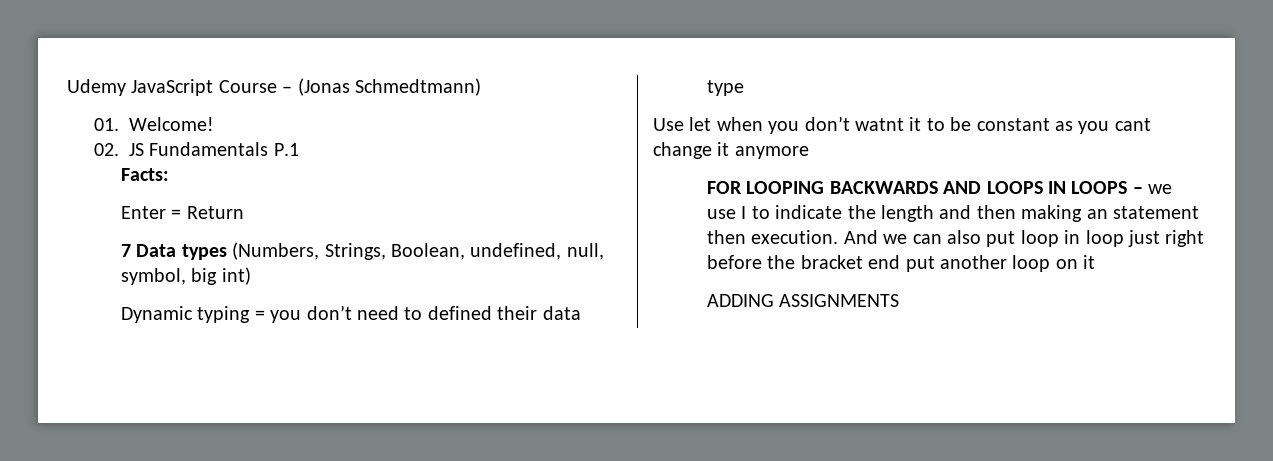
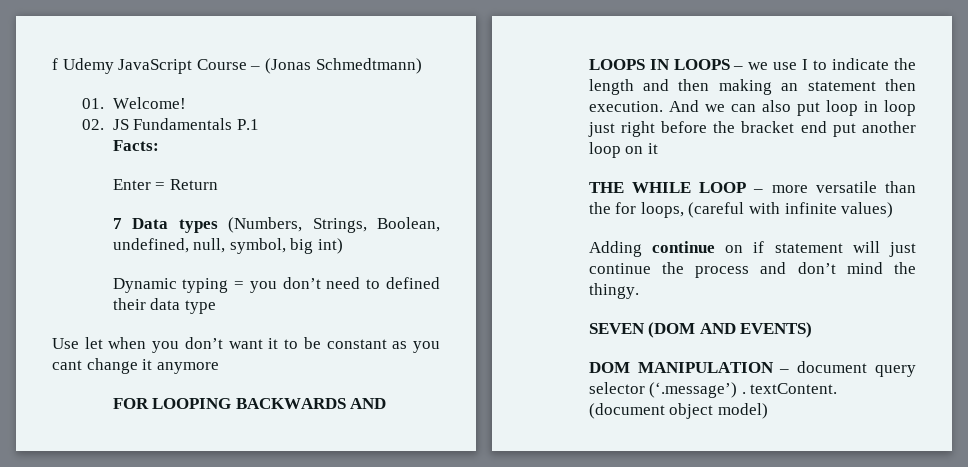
(67, 87) none -> [52,58,58,70] f
[855,118,904,131] watnt -> [228,339,263,349] want
[706,294,900,307] ADDING ASSIGNMENTS -> [588,181,916,193] [588,202,894,218] [588,241,916,257] [588,262,916,278] [588,283,639,299] [588,322,813,338] [588,361,916,377] [588,382,838,398] [588,403,768,419] THE WHILE LOOP – more versatile than the for loops, (careful with infinite values) // Adding continue on if statement will just continue the process and don’t mind the thingy. // SEVEN (DOM AND EVENTS) // DOM MANIPULATION – document query selector (‘.message’) . textContent. (document object model)

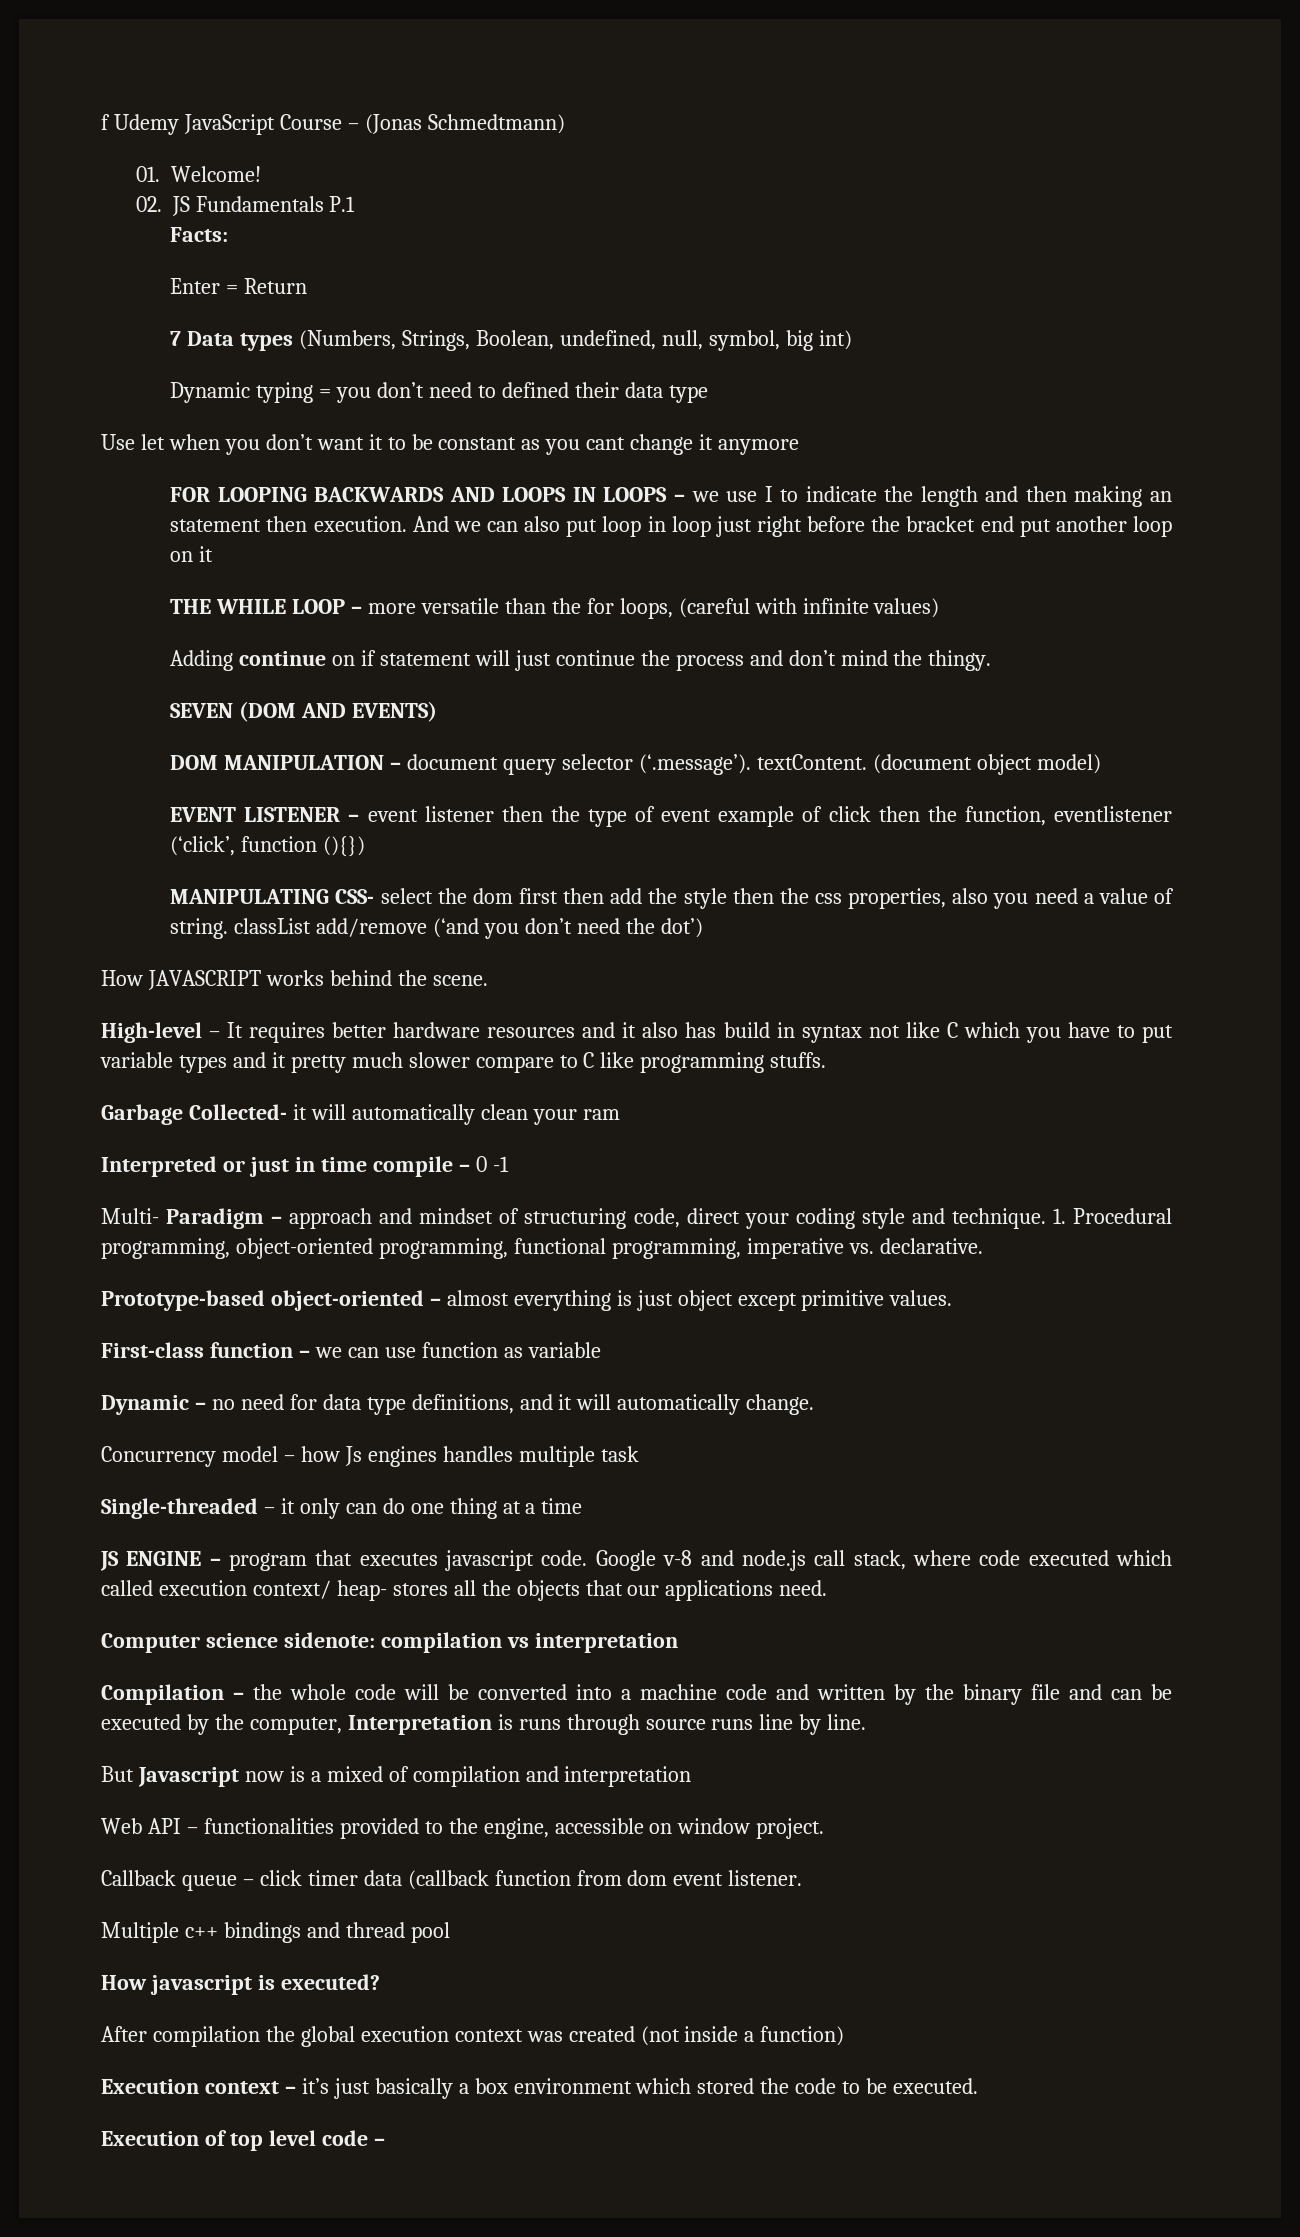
[649,382,746,398] (‘.message’) . -> [638,754,751,775] (‘.message’).
(768, 411) none -> [170,806,1172,827] [170,836,366,857] [170,888,1174,909] [170,918,703,939] [101,970,488,990] [101,1022,1173,1043] [100,1052,827,1073] [101,1104,620,1125] [101,1156,509,1177] [101,1208,1172,1229] [101,1238,983,1259] [101,1290,953,1311] [101,1342,601,1358] [101,1394,815,1415] [101,1446,639,1467] [101,1498,583,1519] [100,1550,1173,1571] [101,1580,828,1601] [101,1632,678,1653] [101,1684,1172,1705] [101,1714,867,1735] [101,1766,692,1787] [101,1818,825,1839] [101,1870,803,1891] [101,1922,450,1943] [101,1974,380,1995] [101,2026,845,2047] [101,2078,979,2099] [101,2130,385,2151] // EVENT LISTENER – event listener then the type of event example of click then the function, eventlistener (‘click’, function (){}) // MANIPULATING CSS- select the dom first then add the style then the css properties, also you need a value of string. classList add/remove (‘and you don’t need the dot’) // How JAVASCRIPT works behind the scene. // High-level – It requires better hardware resources and it also has build in syntax not like C which you have to put variable types and it pretty much slower compare to C like programming stuffs. // Garbage Collected- it will automatically clean your ram // Interpreted or just in time compile – 0 -1 // Multi- Paradigm – approach and mindset of structuring code, direct your coding style and technique. 1. Procedural programming, object-oriented programming, functional programming, imperative vs. declarative. // Prototype-based object-oriented – almost everything is just object except primitive values. // First-class function – we can use function as variable // Dynamic – no need for data type definitions, and it will automatically change. // Concurrency model – how Js engines handles multiple task // Single-threaded – it only can do one thing at a time // JS ENGINE – program that executes javascript code. Google v-8 and node.js call stack, where code executed which called execution context/ heap- stores all the objects that our applications need. // Computer science sidenote: compilation vs interpretation // Compilation – the whole code will be converted into a machine code and written by the binary file and can be executed by the computer, Interpretation is runs through source runs line by line. // But Javascript now is a mixed of compilation and interpretation // Web API – functionalities provided to the engine, accessible on window project. // Callback queue – click timer data (callback function from dom event listener. // Multiple c++ bindings and thread pool // How javascript is executed? // After compilation the global execution context was created (not inside a function) // Execution context – it’s just basically a box environment which stored the code to be executed. // Execution of top level code –

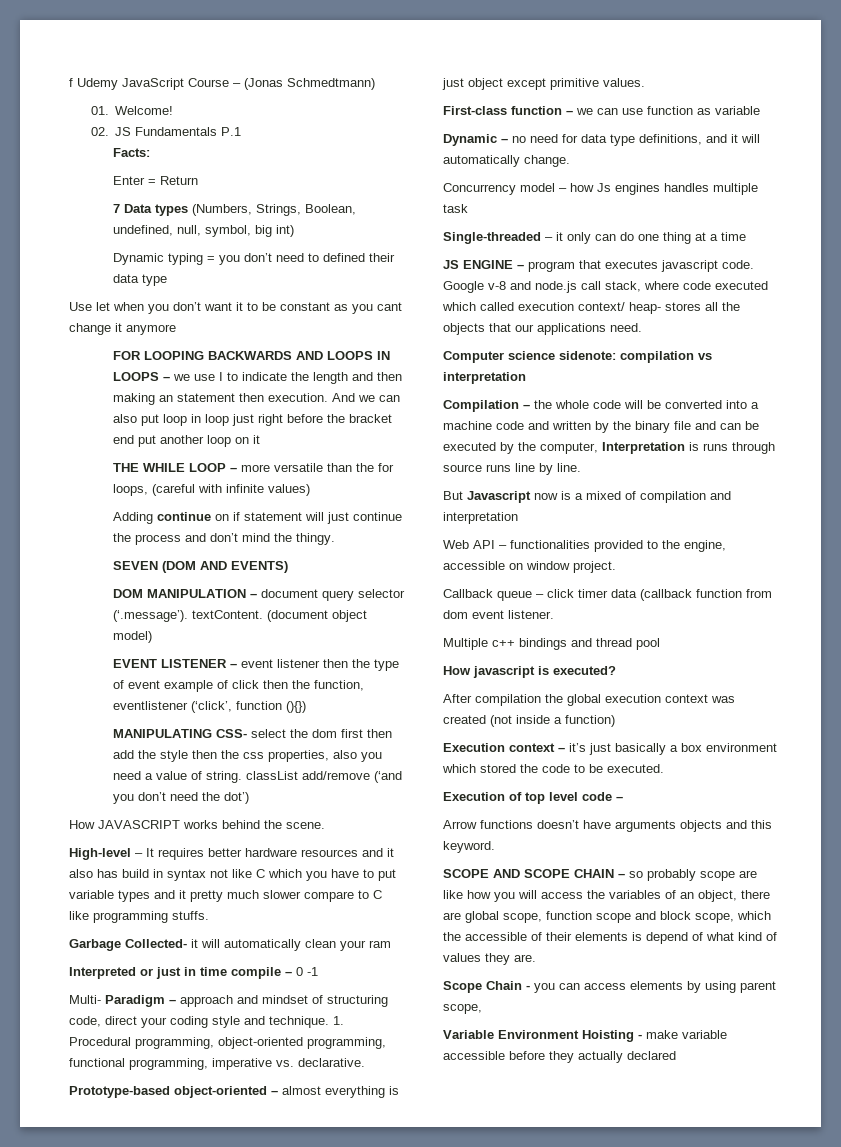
(385, 2142) none -> [443,820,772,832] [443,841,495,853] [443,869,757,881] [443,890,770,902] [443,911,771,923] [443,932,777,944] [443,953,536,965] [443,981,776,993] [443,1004,482,1014] [443,1030,727,1042] [443,1051,676,1063] // Arrow functions doesn’t have arguments objects and this keyword. // SCOPE AND SCOPE CHAIN – so probably scope are like how you will access the variables of an object, there are global scope, function scope and block scope, which the accessible of their elements is depend of what kind of values they are. // Scope Chain - you can access elements by using parent scope, // Variable Environment Hoisting - make variable accessible before they actually declared

